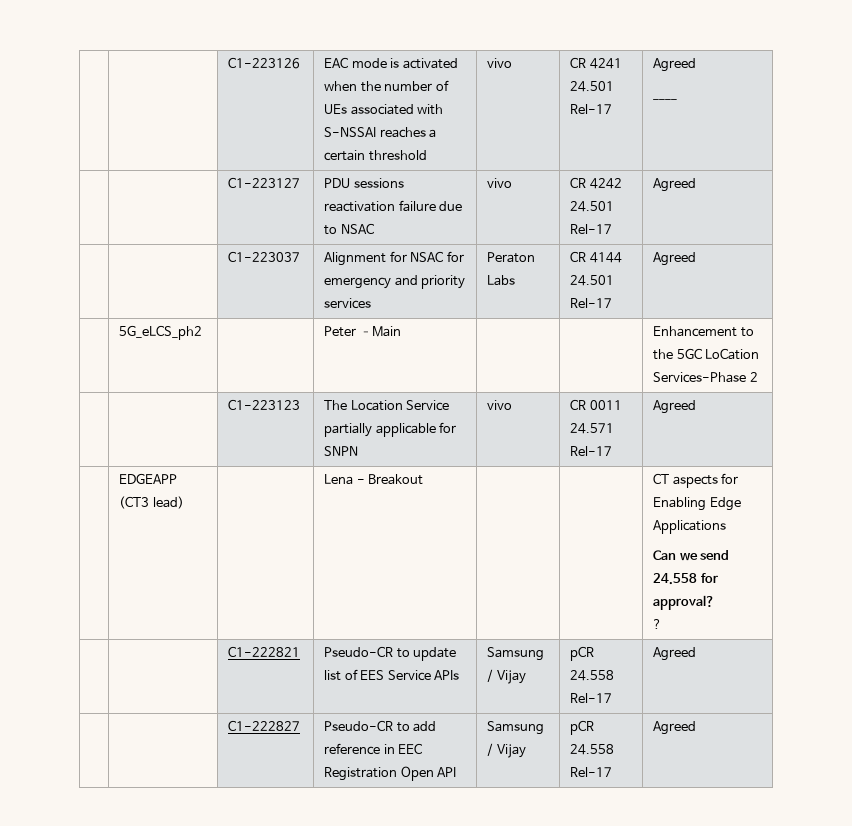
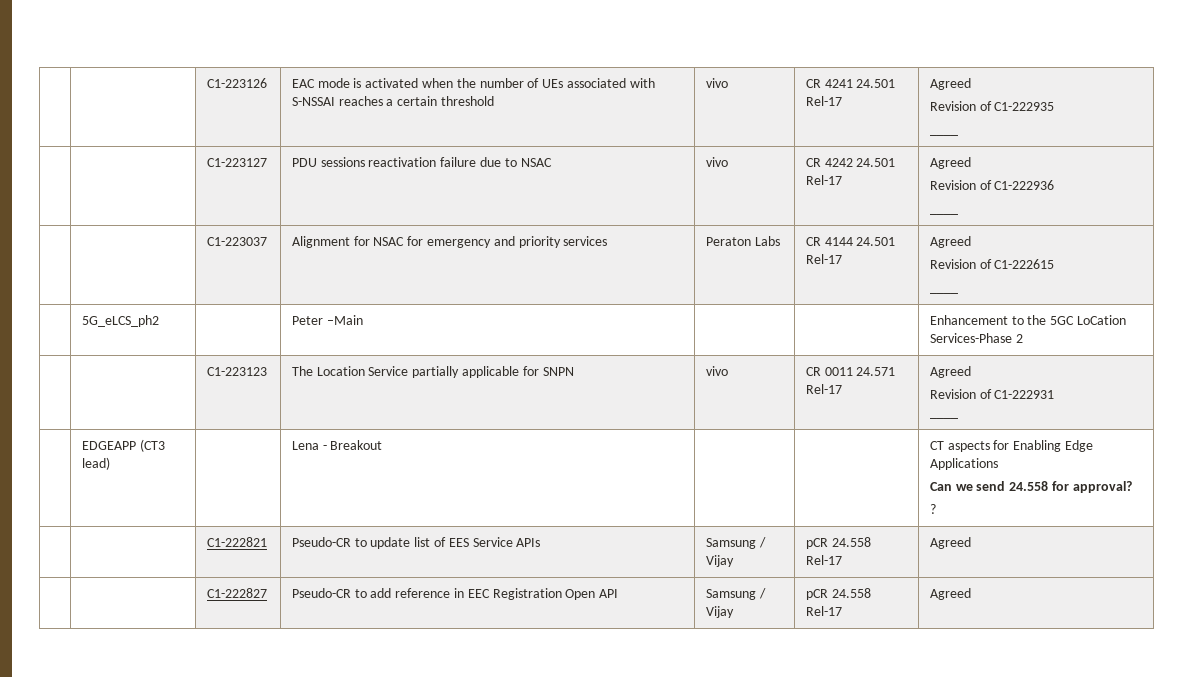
(697, 65) none -> [929,101,1055,111] // Revision of C1-222935
(697, 185) none -> [929,180,1055,190] [929,213,958,215] // Revision of C1-222936 // ____
(697, 259) none -> [929,259,1055,269] [929,292,958,294] // Revision of C1-222615 // ____
(697, 407) none -> [929,389,1055,399] [929,417,958,419] // Revision of C1-222931 // ____

